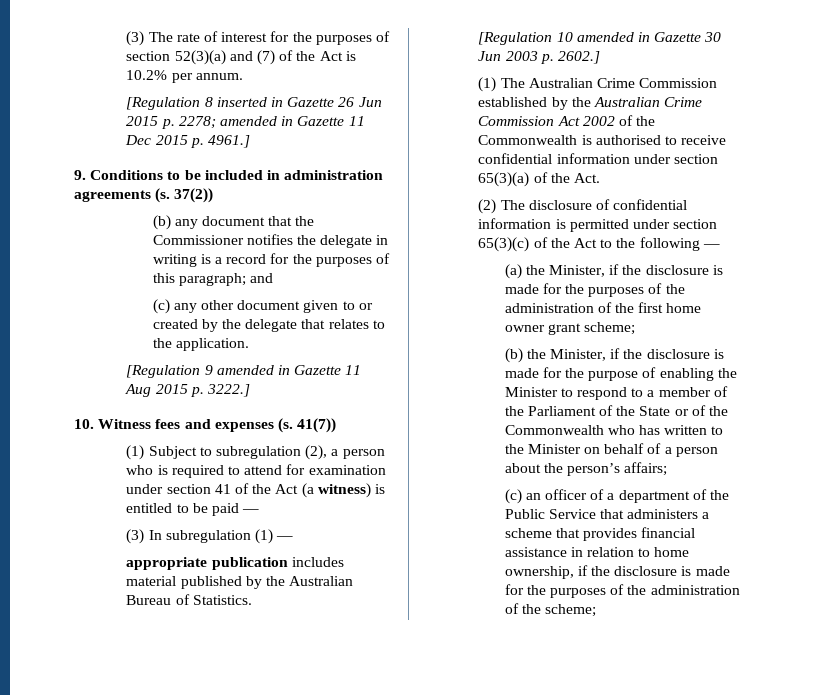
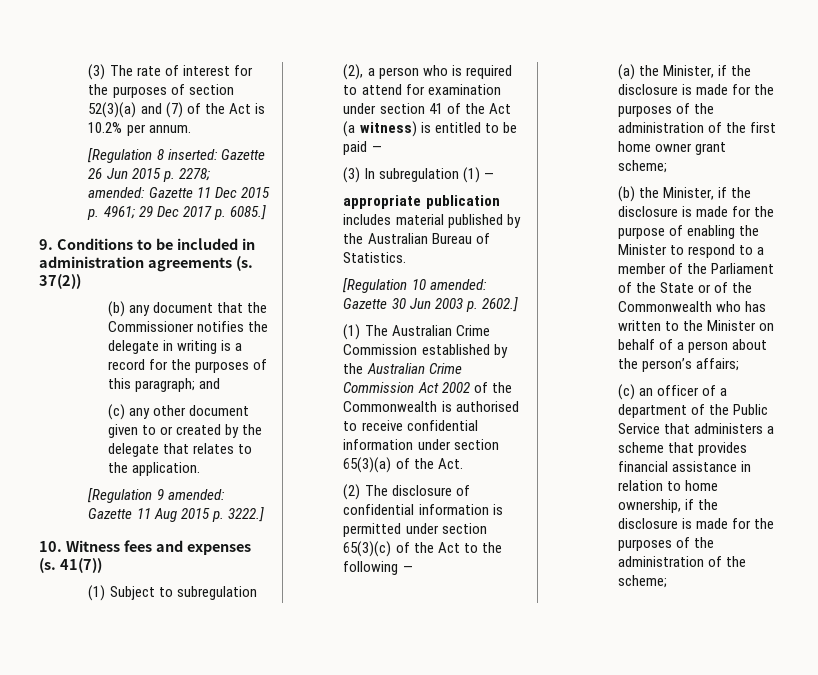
[216,97,283,107] inserted in -> [167,149,218,160] inserted:
[219,116,294,126] amended in -> [88,187,146,198] amended:
[207,135,250,148] 4961.] -> [103,205,266,220] 4961; 29 Dec 2017 p. 6085.]
[216,365,290,375] amended in -> [167,489,225,500] amended:
[576,32,650,42] amended in -> [429,279,487,290] amended:

